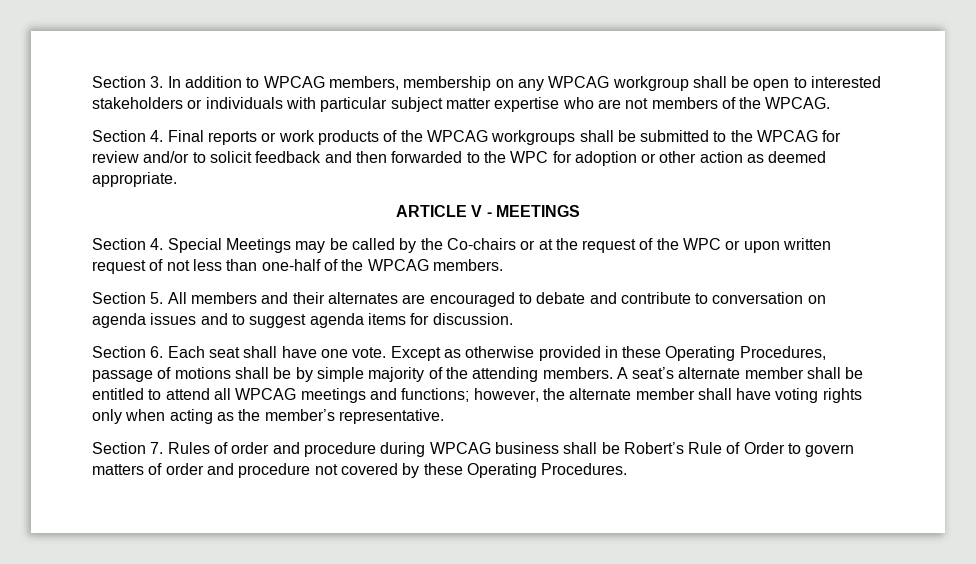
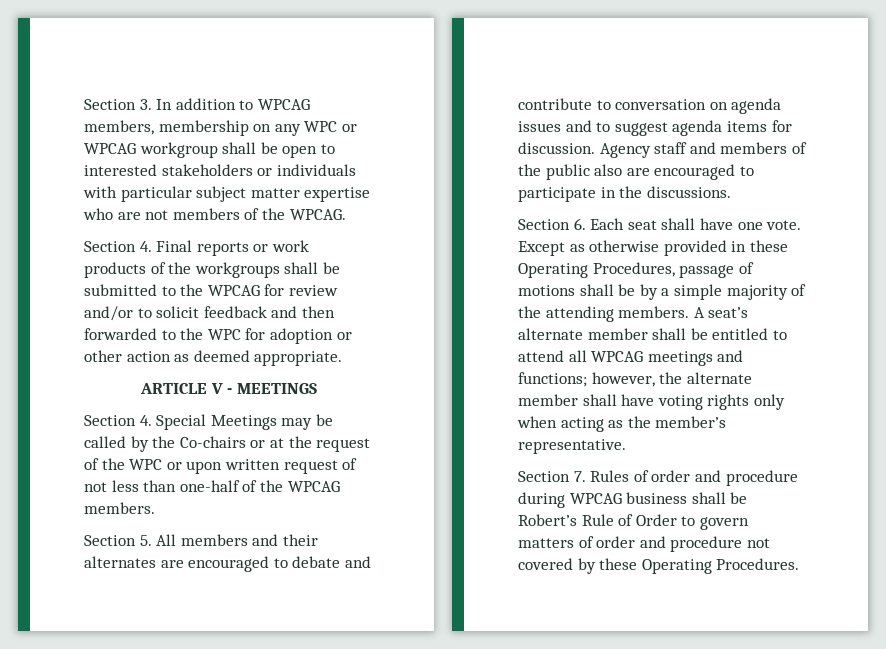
(544, 85) none -> [304,121,357,132] WPC or
[426,130,488,142] WPCAG -> (192, 268) none
(513, 319) none -> [599,142,807,158] [518,164,754,180] [518,186,731,202] Agency staff and members of the public also are encouraged to participate in the discussions.
(313, 374) none -> [661,288,670,296] a

